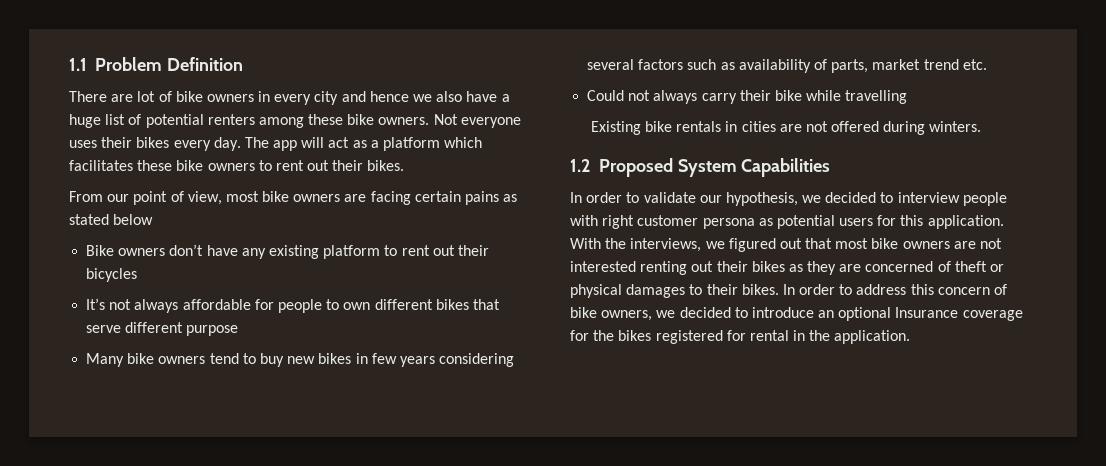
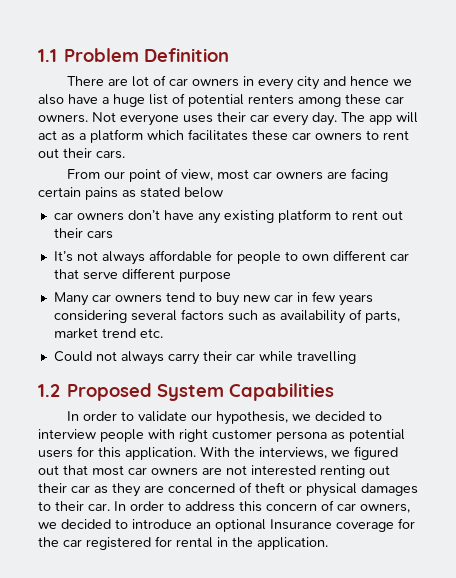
[175,91,203,102] bike -> [168,78,188,86] car
[347,114,375,125] bike -> [385,96,404,104] car
[136,137,170,148] bikes -> [250,114,269,122] car
[176,160,204,171] bike -> [292,132,311,140] car
[367,160,405,171] bikes. -> [96,150,125,159] cars.
[262,191,290,202] bike -> [252,171,272,179] car
[86,245,115,256] Bike -> [53,212,73,220] car
[86,268,138,282] bicycles -> [86,230,113,239] cars
[435,299,469,310] bikes -> [389,253,409,261] car
[127,353,155,364] bike -> [91,294,111,302] car
[318,353,352,364] bikes -> [273,294,293,302] car
[774,90,802,101] bike -> [235,353,255,361] car
[590,121,982,135] // Existing bike rentals in cities are not offered during winters. -> (356, 357) none
[871,238,899,249] bike -> [128,467,147,475] car
[751,261,785,272] bikes -> [71,485,90,493] car
[741,284,779,295] bikes. -> [88,503,110,511] car.
[570,307,597,318] bike -> [337,503,356,511] car
[618,330,652,341] bikes -> [63,539,82,547] car

